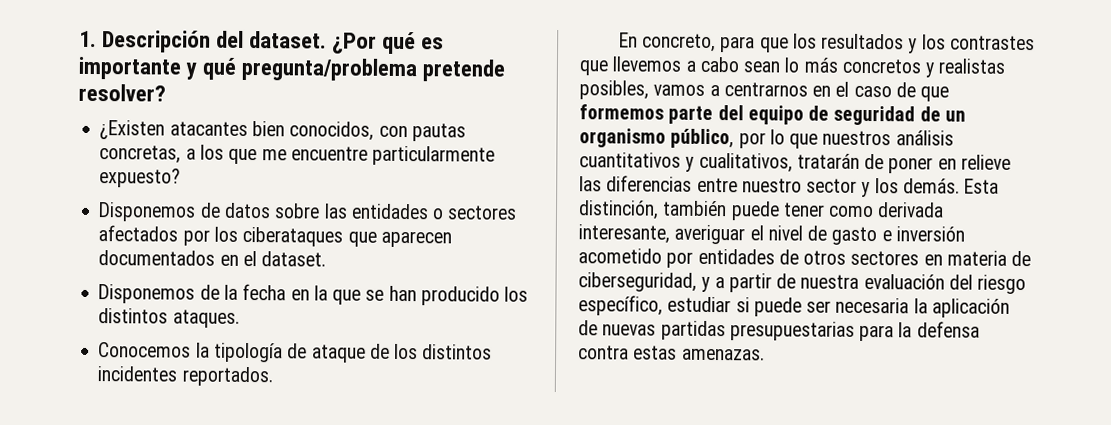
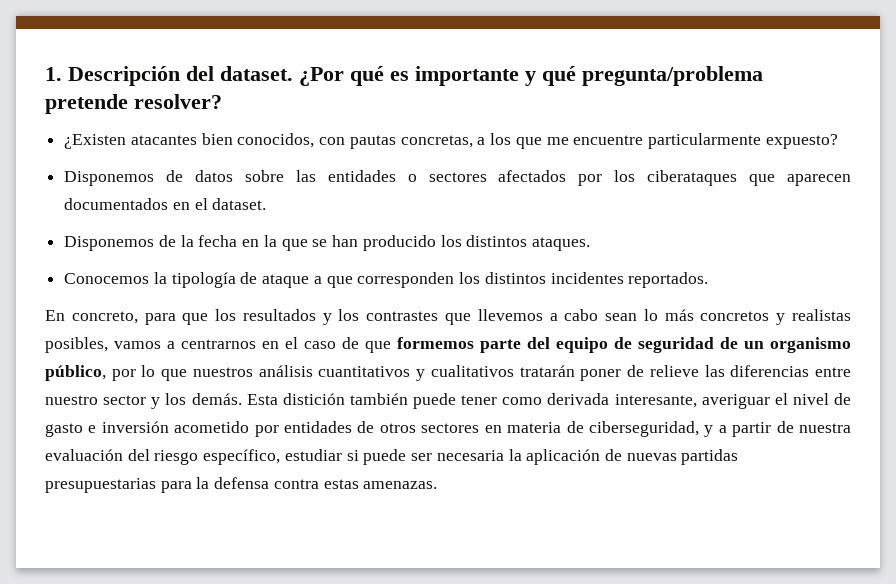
[369,343,390,359] de -> [313,272,455,288] a que corresponden
[698,152,957,174] cualitativos, tratarán de poner en -> [430,365,645,381] cualitativos tratarán poner de
[578,200,659,220] distinción, -> [282,393,345,405] distición

